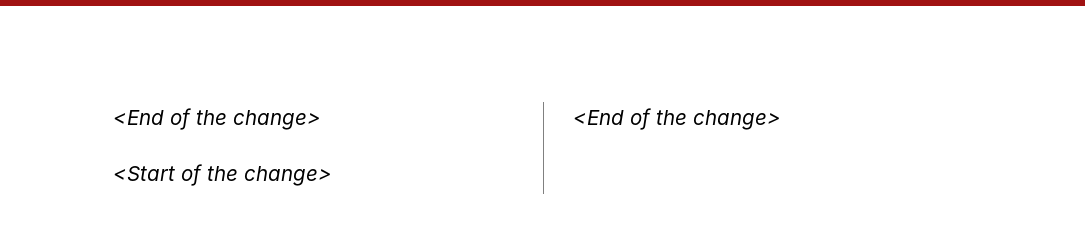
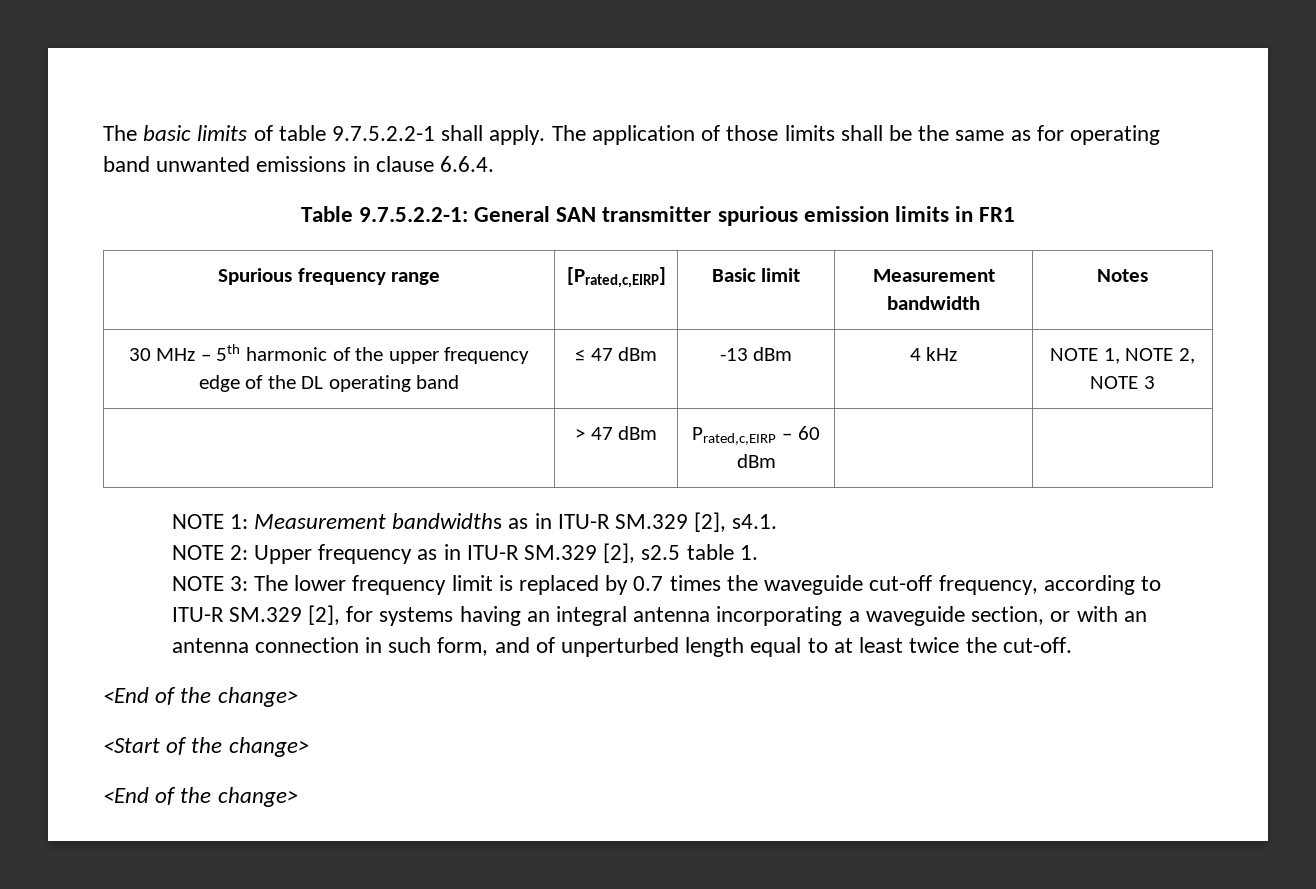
(113, 117) none -> [103,125,1160,145] [103,156,495,172] [300,206,1016,226] [217,268,441,285] [566,267,666,288] [711,268,801,282] [872,269,995,282] [887,296,980,310] [1097,269,1148,282] [128,344,530,364] [198,375,460,392] [574,347,658,361] [719,347,793,361] [909,347,958,361] [1050,348,1195,364] [1090,376,1155,389] [574,426,658,440] [692,426,820,445] [736,454,776,468] [171,512,778,532] [171,543,758,564] [171,575,1161,595] [171,605,1147,626] [171,637,1072,657] The basic limits of table 9.7.5.2.2-1 shall apply. The application of those limits shall be the same as for operating band unwanted emissions in clause 6.6.4. // Table 9.7.5.2.2-1: General SAN transmitter spurious emission limits in FR1 // Spurious frequency range | [Prated,c,EIRP] | Basic limit | Measurement bandwidth | Notes // 30 MHz – 5th harmonic of the upper frequency edge of the DL operating band | ≤ 47 dBm | -13 dBm | 4 kHz | NOTE 1, NOTE 2, NOTE 3 // | > 47 dBm | Prated,c,EIRP – 60 dBm | | // NOTE 1: Measurement bandwidths as in ITU-R SM.329 [2], s4.1. // NOTE 2: Upper frequency as in ITU-R SM.329 [2], s2.5 table 1. // NOTE 3: The lower frequency limit is replaced by 0.7 times the waveguide cut-off frequency, according to ITU-R SM.329 [2], for systems having an integral antenna incorporating a waveguide section, or with an antenna connection in such form, and of unperturbed length equal to at least twice the cut-off. //

